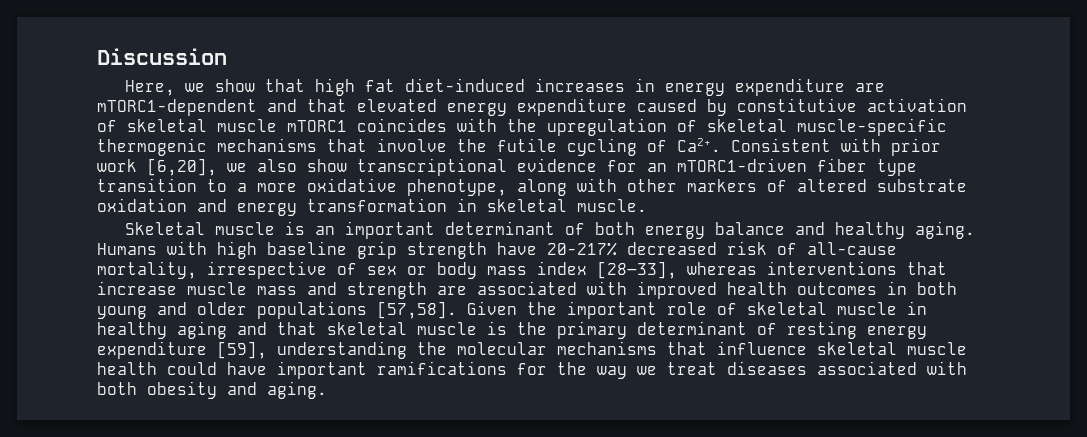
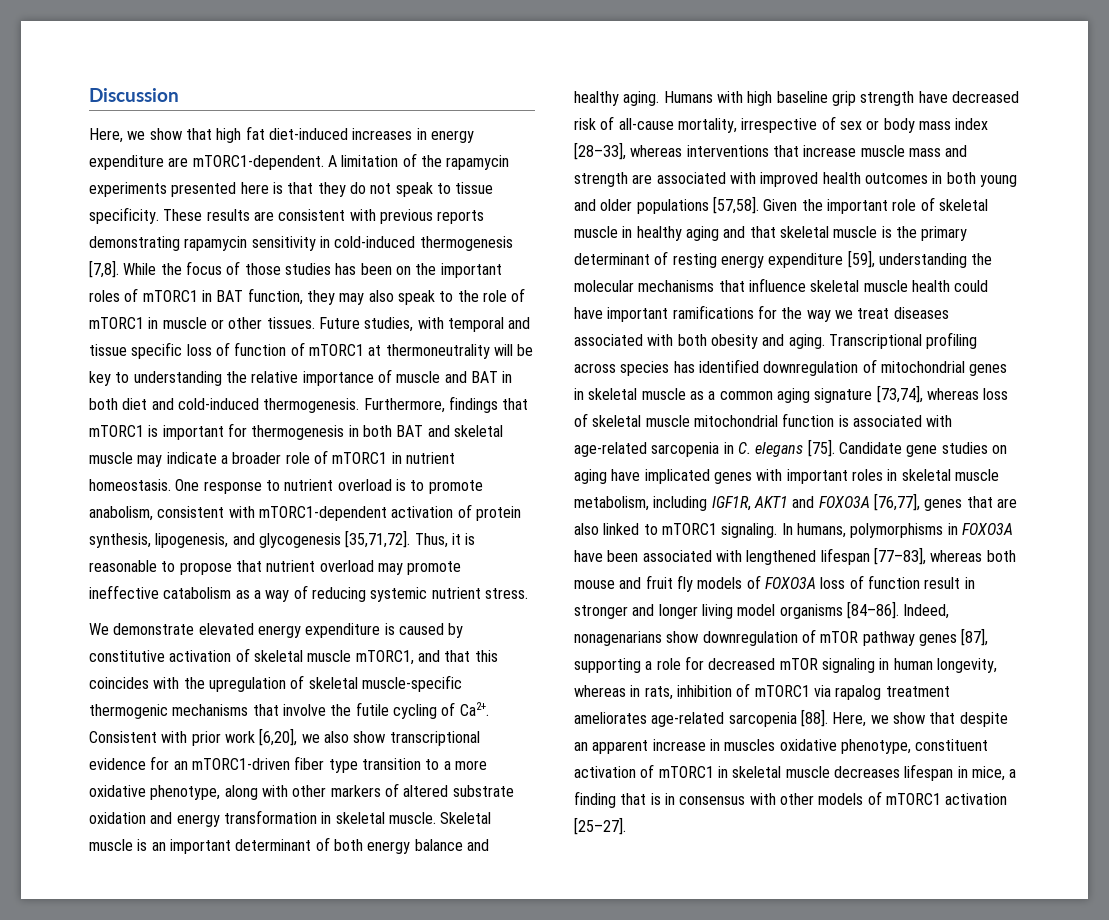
[97,99,347,116] mTORC1-dependent and that -> [192,153,510,170] [89,182,494,197] [89,207,485,224] [89,236,513,251] [89,260,502,278] [89,288,526,305] [89,317,531,332] [89,342,534,359] [89,369,513,386] [89,396,529,413] [89,423,503,440] [89,450,455,467] [89,479,483,494] [89,504,521,521] [89,530,476,548] [89,560,462,575] [89,585,528,602] [89,623,195,635] mTORC1-dependent. A limitation of the rapamycin experiments presented here is that they do not speak to tissue specificity. These results are consistent with previous reports demonstrating rapamycin sensitivity in cold-induced thermogenesis [7,8]. While the focus of those studies has been on the important roles of mTORC1 in BAT function, they may also speak to the role of mTORC1 in muscle or other tissues. Future studies, with temporal and tissue specific loss of function of mTORC1 at thermoneutrality will be key to understanding the relative importance of muscle and BAT in both diet and cold-induced thermogenesis. Furthermore, findings that mTORC1 is important for thermogenesis in both BAT and skeletal muscle may indicate a broader role of mTORC1 in nutrient homeostasis. One response to nutrient overload is to promote anabolism, consistent with mTORC1-dependent activation of protein synthesis, lipogenesis, and glycogenesis [35,71,72]. Thus, it is reasonable to propose that nutrient overload may promote ineffective catabolism as a way of reducing systemic nutrient stress. // We demonstrate
(627, 107) none -> [384,623,395,635] is
[287,120,347,132] mTORC1 -> [355,650,498,665] mTORC1, and that this
(647, 205) // -> (436, 818) none
[547,242,617,256] 20-217% -> (948, 97) none
(327, 390) none -> [828,332,978,349] [574,359,1008,376] [574,385,1009,403] [574,413,953,427] [574,439,1007,457] [574,469,999,484] [574,493,1017,511] [574,523,1013,538] [574,547,1016,565] [574,575,975,592] [574,601,950,619] [574,628,989,646] [574,656,997,673] [574,683,950,700] [574,709,1008,727] [574,739,989,754] [574,764,1017,781] [574,791,1008,808] [574,817,626,835] Transcriptional profiling across species has identified downregulation of mitochondrial genes in skeletal muscle as a common aging signature [73,74], whereas loss of skeletal muscle mitochondrial function is associated with age-related sarcopenia in C. elegans [75]. Candidate gene studies on aging have implicated genes with important roles in skeletal muscle metabolism, including IGF1R, AKT1 and FOXO3A [76,77], genes that are also linked to mTORC1 signaling. In humans, polymorphisms in FOXO3A have been associated with lengthened lifespan [77–83], whereas both mouse and fruit fly models of FOXO3A loss of function result in stronger and longer living model organisms [84–86]. Indeed, nonagenarians show downregulation of mTOR pathway genes [87], supporting a role for decreased mTOR signaling in human longevity, whereas in rats, inhibition of mTORC1 via rapalog treatment ameliorates age-related sarcopenia [88]. Here, we show that despite an apparent increase in muscles oxidative phenotype, constituent activation of mTORC1 in skeletal muscle decreases lifespan in mice, a finding that is in consensus with other models of mTORC1 activation [25–27].

